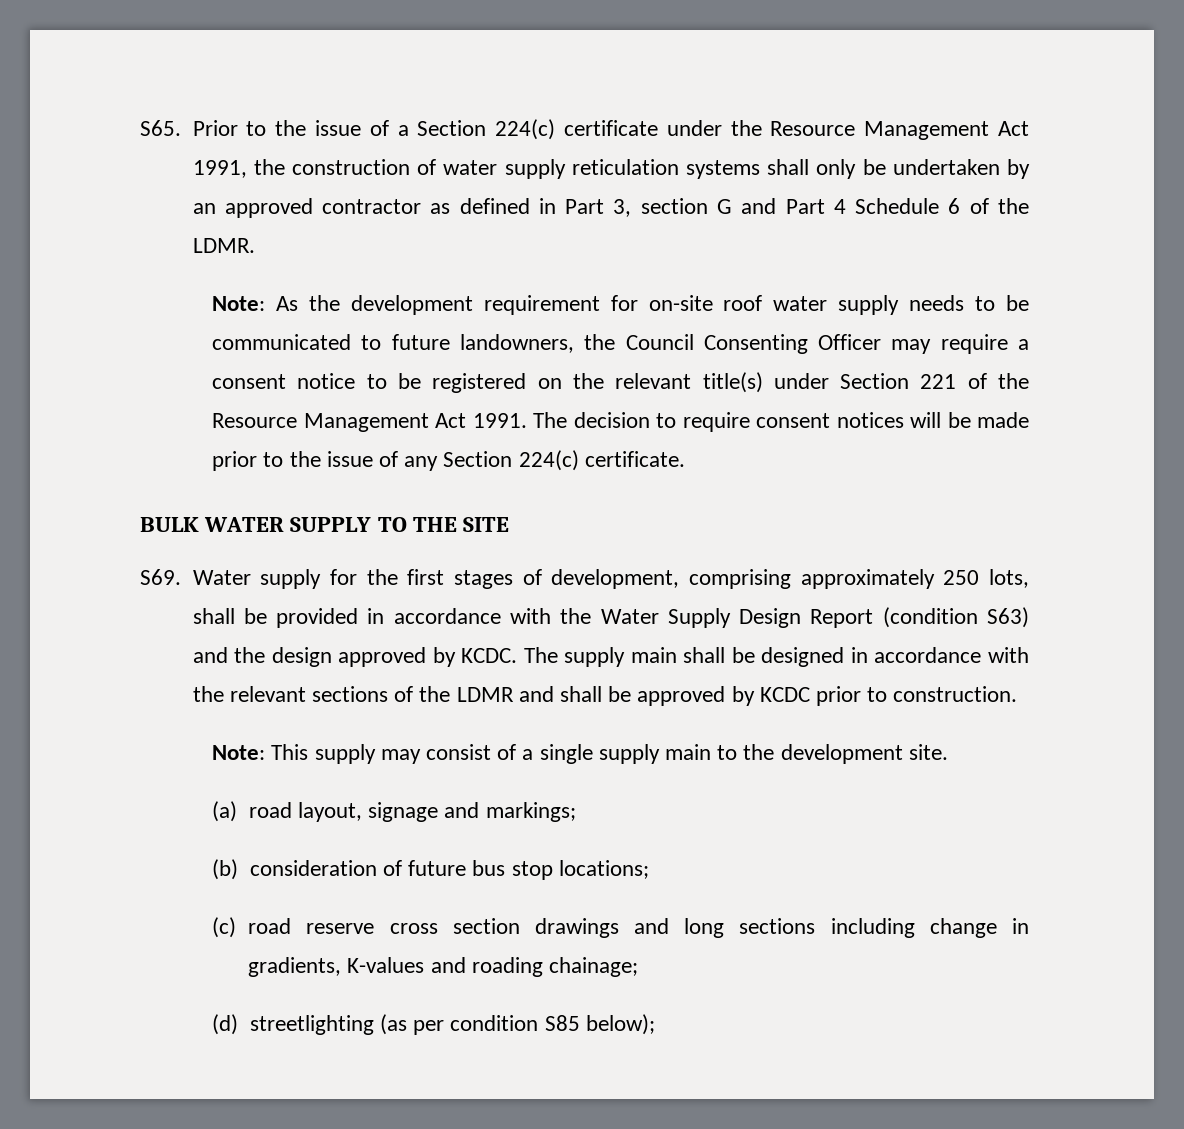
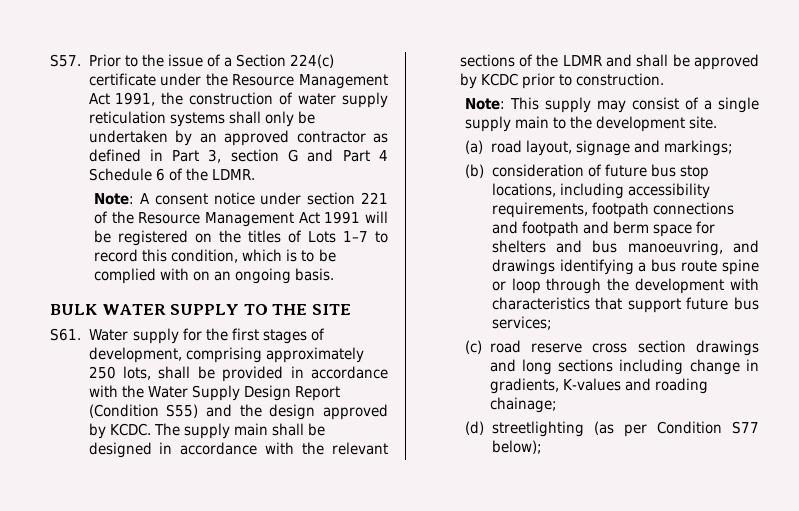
[140,120,181,136] S65. -> [50,54,81,67] S57.
[276,295,1029,315] [212,334,1029,354] [212,372,910,393] As the development requirement for on-site roof water supply needs to be communicated to future landowners, the Council Consenting Officer may require a consent notice to be registered on the relevant title(s) under Section -> [140,192,356,205] A consent notice under section
[472,412,1029,432] [212,450,685,471] 1991. The decision to require consent notices will be made prior to the issue of any Section 224(c) certificate. -> [324,211,388,224] [94,230,388,246] [94,249,336,263] [94,268,335,284] 1991 will be registered on the titles of Lots 1–7 to record this condition, which is to be complied with on an ongoing basis.
[140,569,181,585] S69. -> [50,328,81,341] S61.
[882,607,1029,628] (condition S63) -> [88,404,199,418] (Condition S55)
[558,860,649,879] locations; -> [491,183,710,199] [491,202,734,218] [491,221,715,237] [491,240,759,256] [491,259,759,275] [491,278,759,294] [491,297,759,313] [491,316,552,330] locations, including accessibility requirements, footpath connections and footpath and berm space for shelters and bus manoeuvring, and drawings identifying a bus route spine or loop through the development with characteristics that support future bus services;
[450,1015,580,1031] condition S85 -> [656,421,759,434] Condition S77

